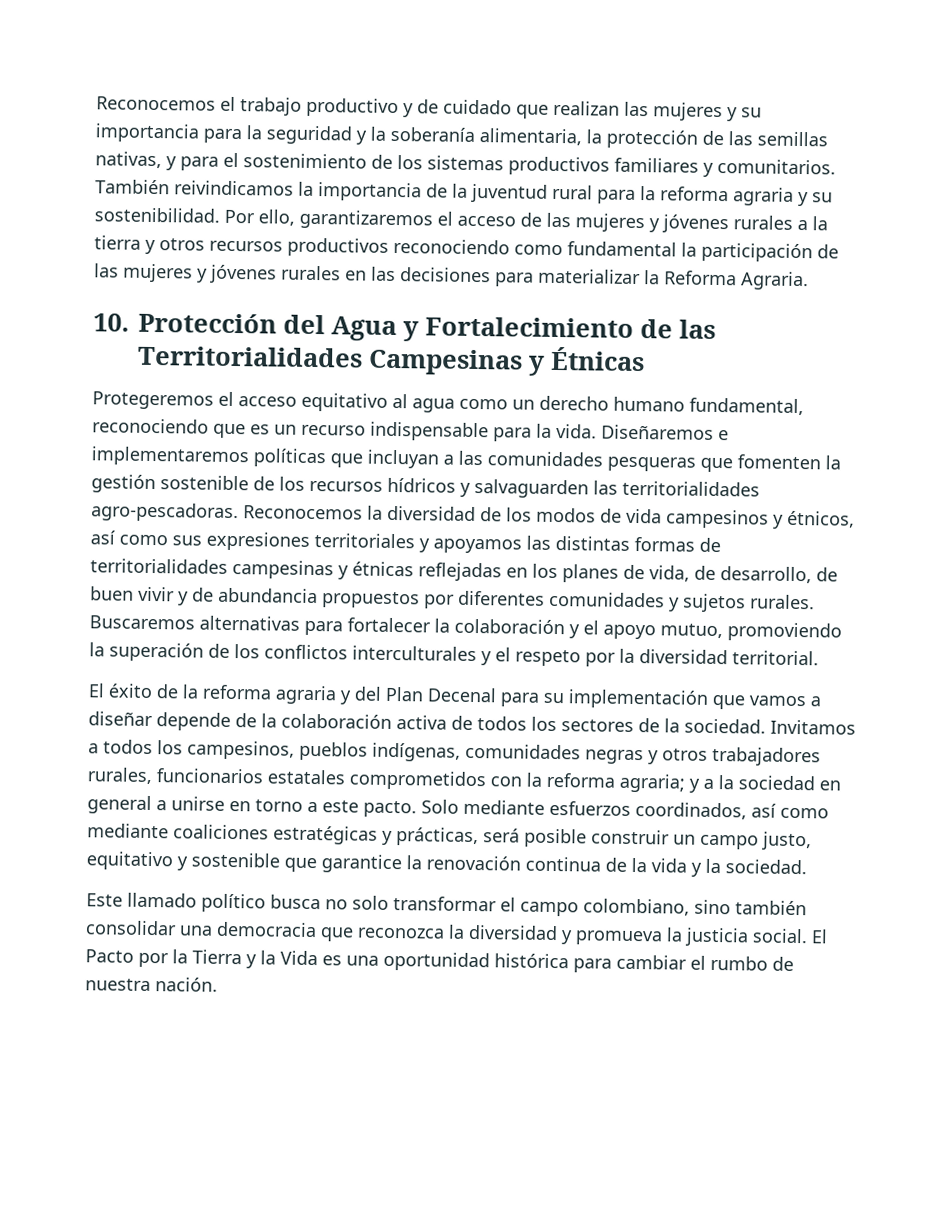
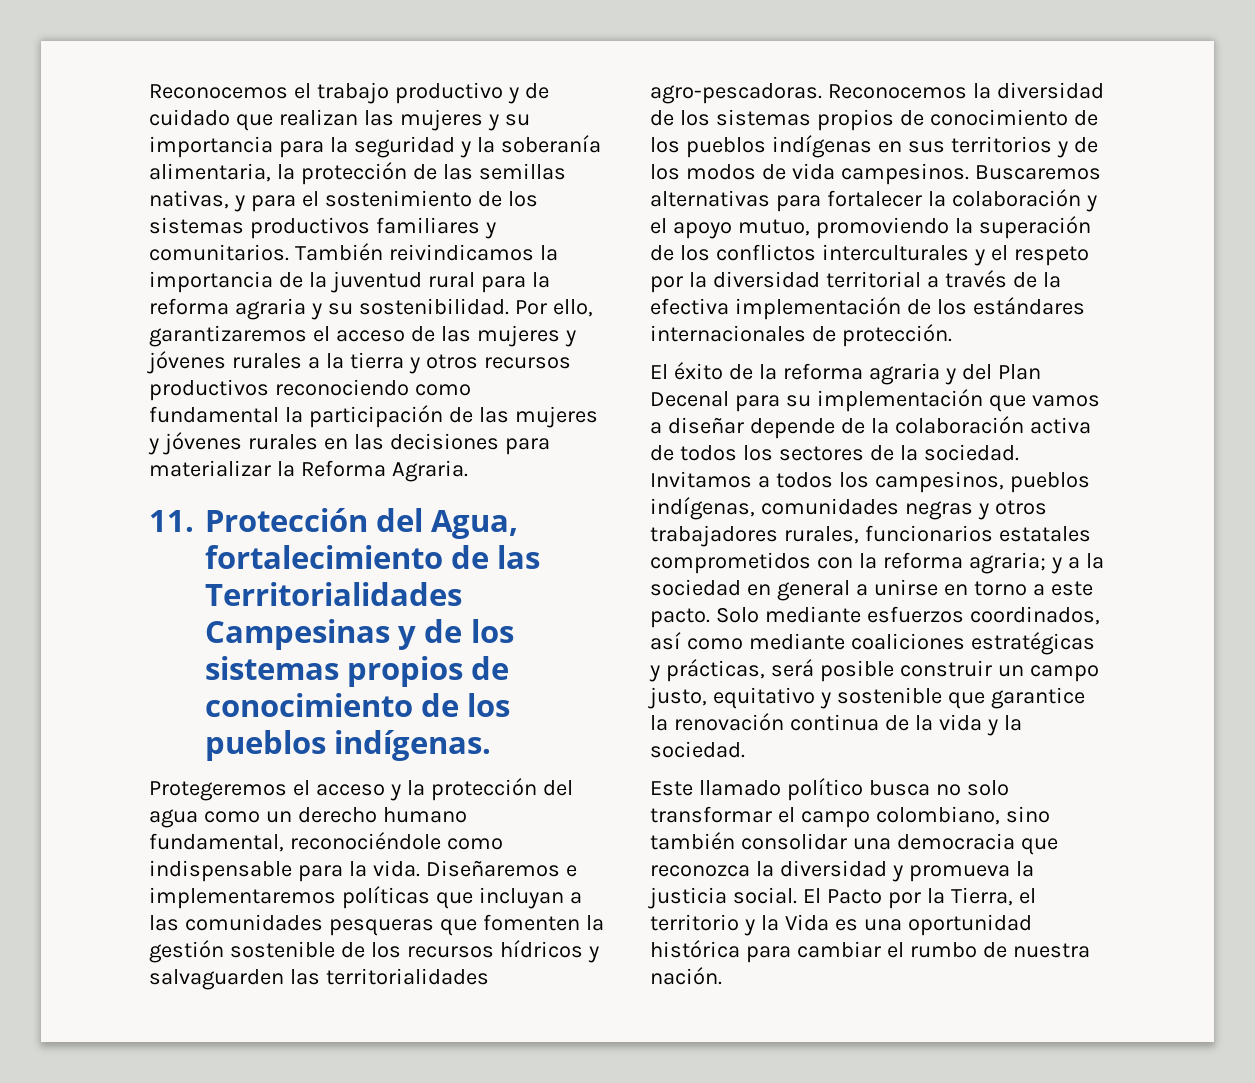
[93,313,130,332] 10. -> [149,510,194,532] 11.
[331,316,634,342] Agua y Fortalecimiento -> [431,510,519,539] [205,545,443,569] Agua, fortalecimiento
[550,346,645,372] Étnicas -> [424,619,514,643] [205,656,510,687] [205,693,511,717] [205,730,492,761] de los sistemas propios de conocimiento de los pueblos indígenas.
[301,392,408,412] equitativo al -> [389,778,573,801] y la protección del
[92,418,366,439] reconociendo que es un recurso -> [289,832,503,850] reconociéndole como
[536,507,855,529] [90,530,721,554] [90,558,838,584] [90,586,815,613] modos de vida campesinos y étnicos, así como sus expresiones territoriales y apoyamos las distintas formas de territorialidades campesinas y étnicas reflejadas en los planes de vida, de desarrollo, de buen vivir y de abundancia propuestos por diferentes comunidades y sujetos rurales. -> [715,109,1098,131] [650,135,1098,158] [650,163,969,185] sistemas propios de conocimiento de los pueblos indígenas en sus territorios y de los modos de vida campesinos.
[732,650,819,666] territorial. -> [825,270,1061,288] [650,297,1085,320] [650,324,952,347] territorial a través de la efectiva implementación de los estándares internacionales de protección.
[192,949,242,965] Tierra -> [950,887,1036,906] [650,914,739,931] Tierra, el territorio

